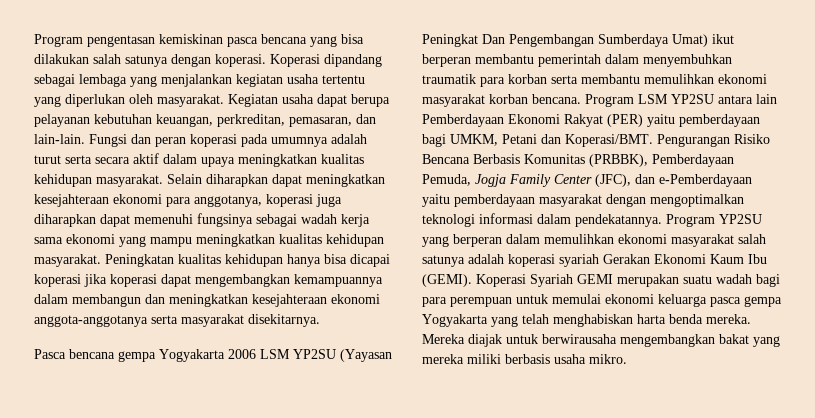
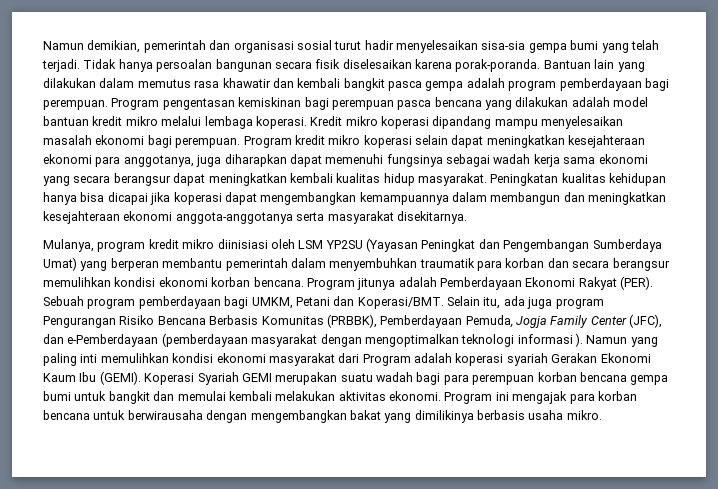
(34, 40) none -> [43,40,659,53] [42,59,645,72] [43,78,669,91] [43,99,108,110] Namun demikian, pemerintah dan organisasi sosial turut hadir menyelesaikan sisa-sia gempa bumi yang telah terjadi. Tidak hanya persoalan bangunan secara fisik diselesaikan karena porak-poranda. Bantuan lain yang dilakukan dalam memutus rasa khawatir dan kembali bangkit pasca gempa adalah program pemberdayaan bagi perempuan.
(223, 39) none -> [304,97,394,110] bagi perempuan
[341,34,364,44] [34,54,382,67] [34,74,365,87] [34,94,390,107] [34,114,376,127] [34,134,367,147] [34,153,364,167] [34,174,268,187] bisa dilakukan salah satunya dengan koperasi. Koperasi dipandang sebagai lembaga yang menjalankan kegiatan usaha tertentu yang diperlukan oleh masyarakat. Kegiatan usaha dapat berupa pelayanan kebutuhan keuangan, perkreditan, pemasaran, dan lain-lain. Fungsi dan peran koperasi pada umumnya adalah turut serta secara aktif dalam upaya meningkatkan kualitas kehidupan masyarakat. Selain diharapkan -> [515,97,649,107] [43,116,624,129] [43,135,448,148] dilakukan adalah model bantuan kredit mikro melalui lembaga koperasi. Kredit mikro koperasi dipandang mampu menyelesaikan masalah ekonomi bagi perempuan. Program kredit mikro koperasi selain
[266,194,313,207] koperasi -> (194, 161) none
[150,234,384,247] mampu meningkatkan kualitas kehidupan -> [73,173,415,186] secara berangsur dapat meningkatkan kembali kualitas hidup
[34,274,81,287] koperasi -> (148, 198) none
[34,349,256,362] Pasca bencana gempa Yogyakarta 2006 -> [43,239,295,252] Mulanya, program kredit mikro diinisiasi oleh
[482,34,505,44] Dan -> [478,239,500,249] dan
[712,34,734,44] ikut -> [80,261,108,271] yang
[551,74,767,84] [422,94,777,107] [422,114,675,127] serta membantu memulihkan ekonomi masyarakat korban bencana. Program LSM YP2SU antara lain Pemberdayaan Ekonomi Rakyat (PER) yaitu -> [547,258,670,271] [43,276,654,290] [43,296,136,309] dan secara berangsur memulihkan kondisi ekonomi korban bencana. Program jitunya adalah Pemberdayaan Ekonomi Rakyat (PER). Sebuah program
(653, 140) none -> [447,296,604,309] Selain itu, ada juga program
[422,194,535,207] yaitu pemberdayaan -> [161,333,248,347] (pemberdayaan
[537,214,762,227] [422,234,766,247] [422,255,465,267] dalam pendekatannya. Program YP2SU yang berperan dalam memulihkan ekonomi masyarakat salah satunya -> [575,333,658,347] [43,353,411,366] ). Namun yang paling inti memulihkan kondisi ekonomi masyarakat dari Program
[516,294,782,307] [422,314,751,327] [422,334,502,347] untuk memulai ekonomi keluarga pasca gempa Yogyakarta yang telah menghabiskan harta benda mereka. Mereka diajak -> [537,372,669,385] [43,391,637,404] [43,410,90,420] korban bencana gempa bumi untuk bangkit dan memulai kembali melakukan aktivitas ekonomi. Program ini mengajak para korban bencana
(617, 339) none -> [206,410,248,423] dengan
[422,354,501,364] mereka miliki -> [414,410,474,423] dimilikinya

